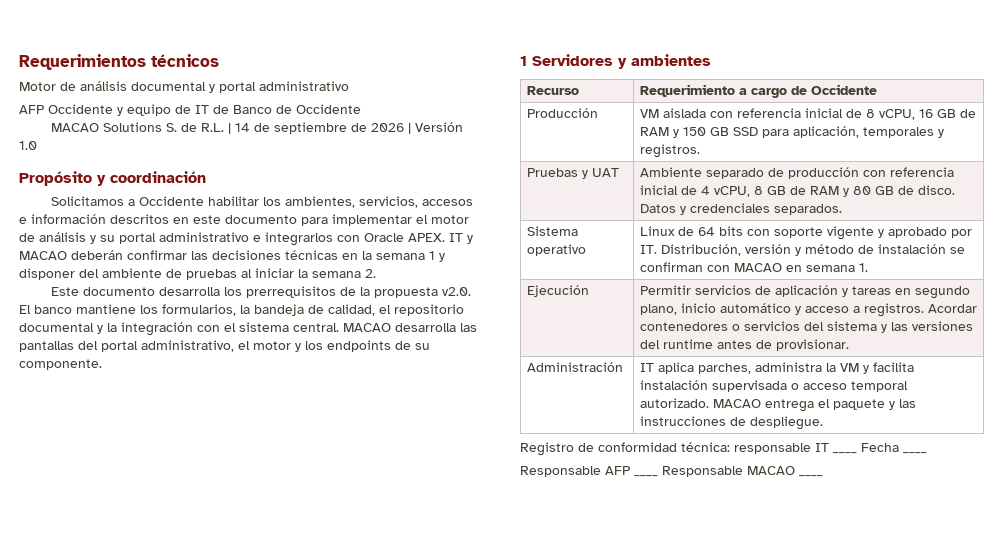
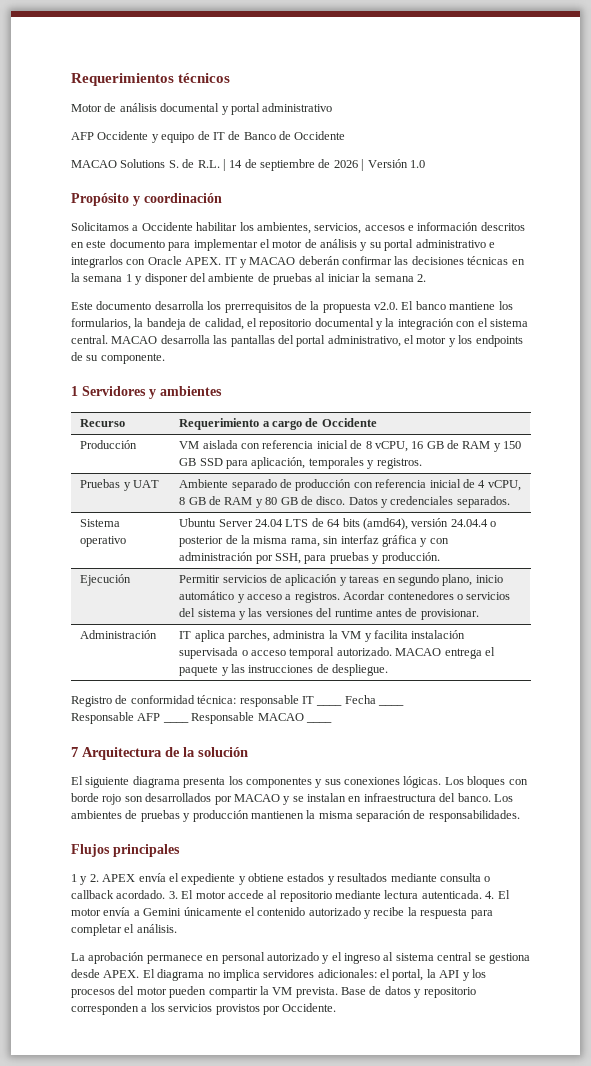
[639,226,972,240] [639,244,965,256] [639,262,868,272] Linux de 64 bits con soporte vigente y aprobado por IT. Distribución, versión y método de instalación se confirman con MACAO en semana 1. -> [179,518,497,530] [179,535,449,547] [179,552,440,564] Ubuntu Server 24.04 LTS de 64 bits (amd64), versión 24.04.4 o posterior de la misma rama, sin interfaz gráfica y con administración por SSH, para pruebas y producción.
(823, 476) none -> [71,747,248,760] [71,776,528,788] [71,793,513,805] [71,810,520,822] [71,844,180,857] [71,873,491,885] [71,890,510,902] [71,907,493,919] [71,924,177,936] [71,952,530,964] [71,969,486,981] [71,986,476,998] [71,1003,337,1015] // 7 Arquitectura de la solución // El siguiente diagrama presenta los componentes y sus conexiones lógicas. Los bloques con borde rojo son desarrollados por MACAO y se instalan en infraestructura del banco. Los ambientes de pruebas y producción mantienen la misma separación de responsabilidades. // Flujos principales // 1 y 2. APEX envía el expediente y obtiene estados y resultados mediante consulta o callback acordado. 3. El motor accede al repositorio mediante lectura autenticada. 4. El motor envía a Gemini únicamente el contenido autorizado y recibe la respuesta para completar el análisis. // La aprobación permanece en personal autorizado y el ingreso al sistema central se gestiona desde APEX. El diagrama no implica servidores adicionales: el portal, la API y los procesos del motor pueden compartir la VM prevista. Base de datos y repositorio corresponden a los servicios provistos por Occidente.

